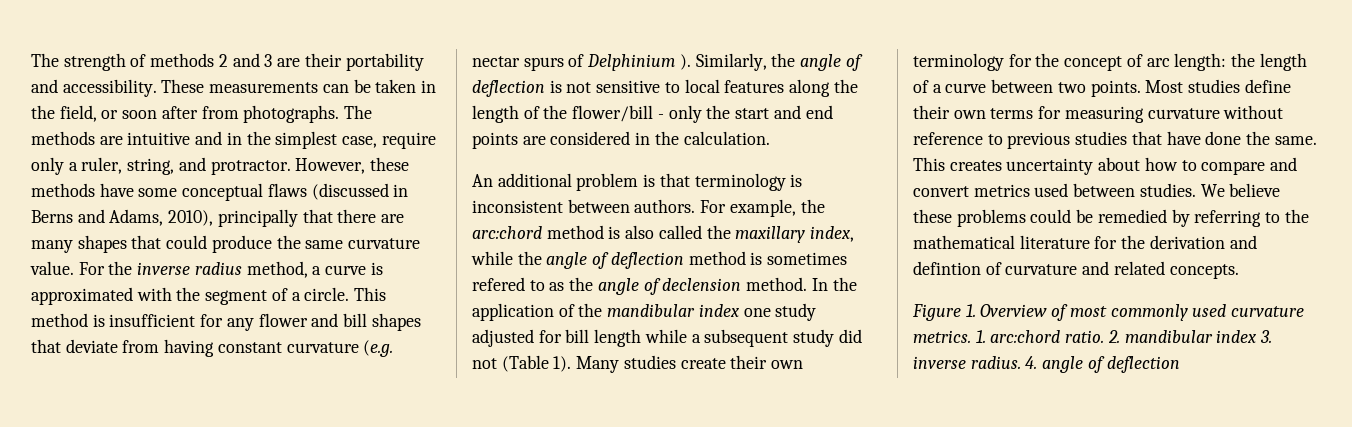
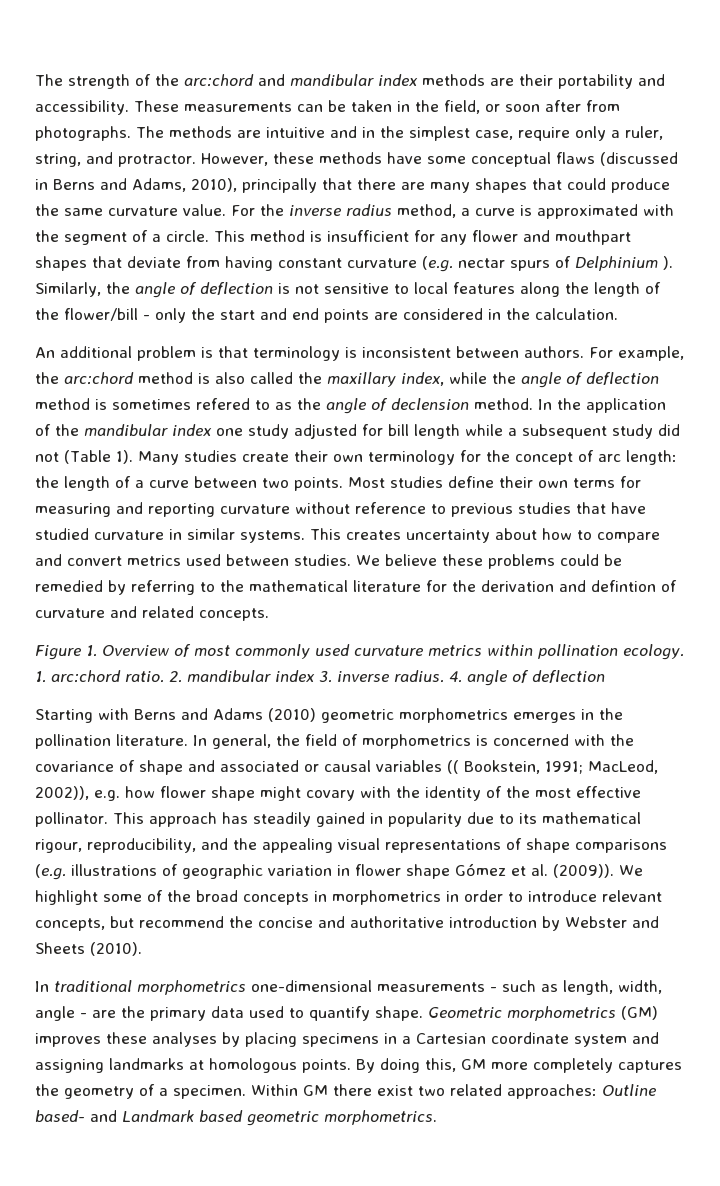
[150,53,273,67] methods 2 and 3 -> [155,74,485,87] the arc:chord and mandibular index methods
[343,313,368,327] bill -> [555,230,631,245] mouthpart
(1144, 114) none -> [116,502,215,517] and reporting
[1205,131,1317,145] done the same. -> [35,528,305,543] studied curvature in similar systems.
[913,330,971,343] metrics. -> [428,644,684,660] metrics within pollination ecology.
(1180, 364) none -> [35,708,623,723] [35,734,634,749] [35,760,658,775] [35,786,641,801] [35,812,641,827] [35,838,667,853] [35,863,643,880] [35,890,662,905] [35,916,659,931] [35,942,142,956] [35,980,662,995] [35,1006,658,1021] [35,1032,659,1047] [35,1058,682,1073] [35,1084,656,1099] [35,1110,437,1126] // Starting with Berns and Adams (2010) geometric morphometrics emerges in the pollination literature. In general, the field of morphometrics is concerned with the covariance of shape and associated or causal variables (( Bookstein, 1991; MacLeod, 2002)), e.g. how flower shape might covary with the identity of the most effective pollinator. This approach has steadily gained in popularity due to its mathematical rigour, reproducibility, and the appealing visual representations of shape comparisons (e.g. illustrations of geographic variation in flower shape Gómez et al. (2009)). We highlight some of the broad concepts in morphometrics in order to introduce relevant concepts, but recommend the concise and authoritative introduction by Webster and Sheets (2010). // In traditional morphometrics one-dimensional measurements - such as length, width, angle - are the primary data used to quantify shape. Geometric morphometrics (GM) improves these analyses by placing specimens in a Cartesian coordinate system and assigning landmarks at homologous points. By doing this, GM more completely captures the geometry of a specimen. Within GM there exist two related approaches: Outline based- and Landmark based geometric morphometrics.

